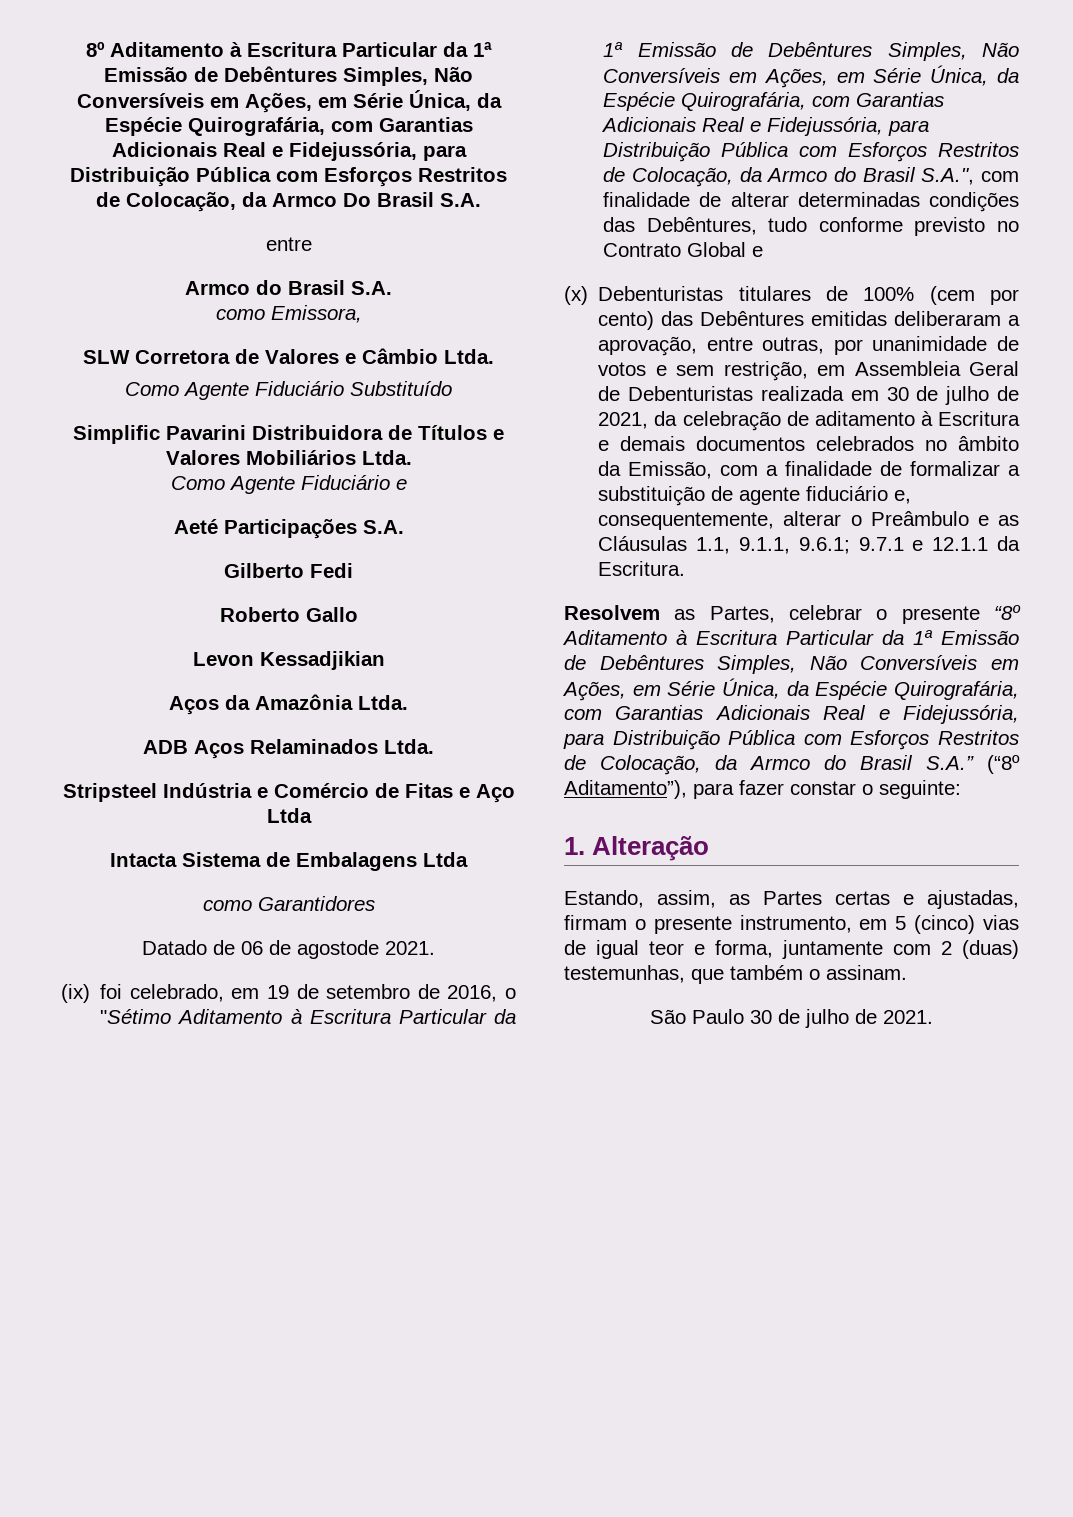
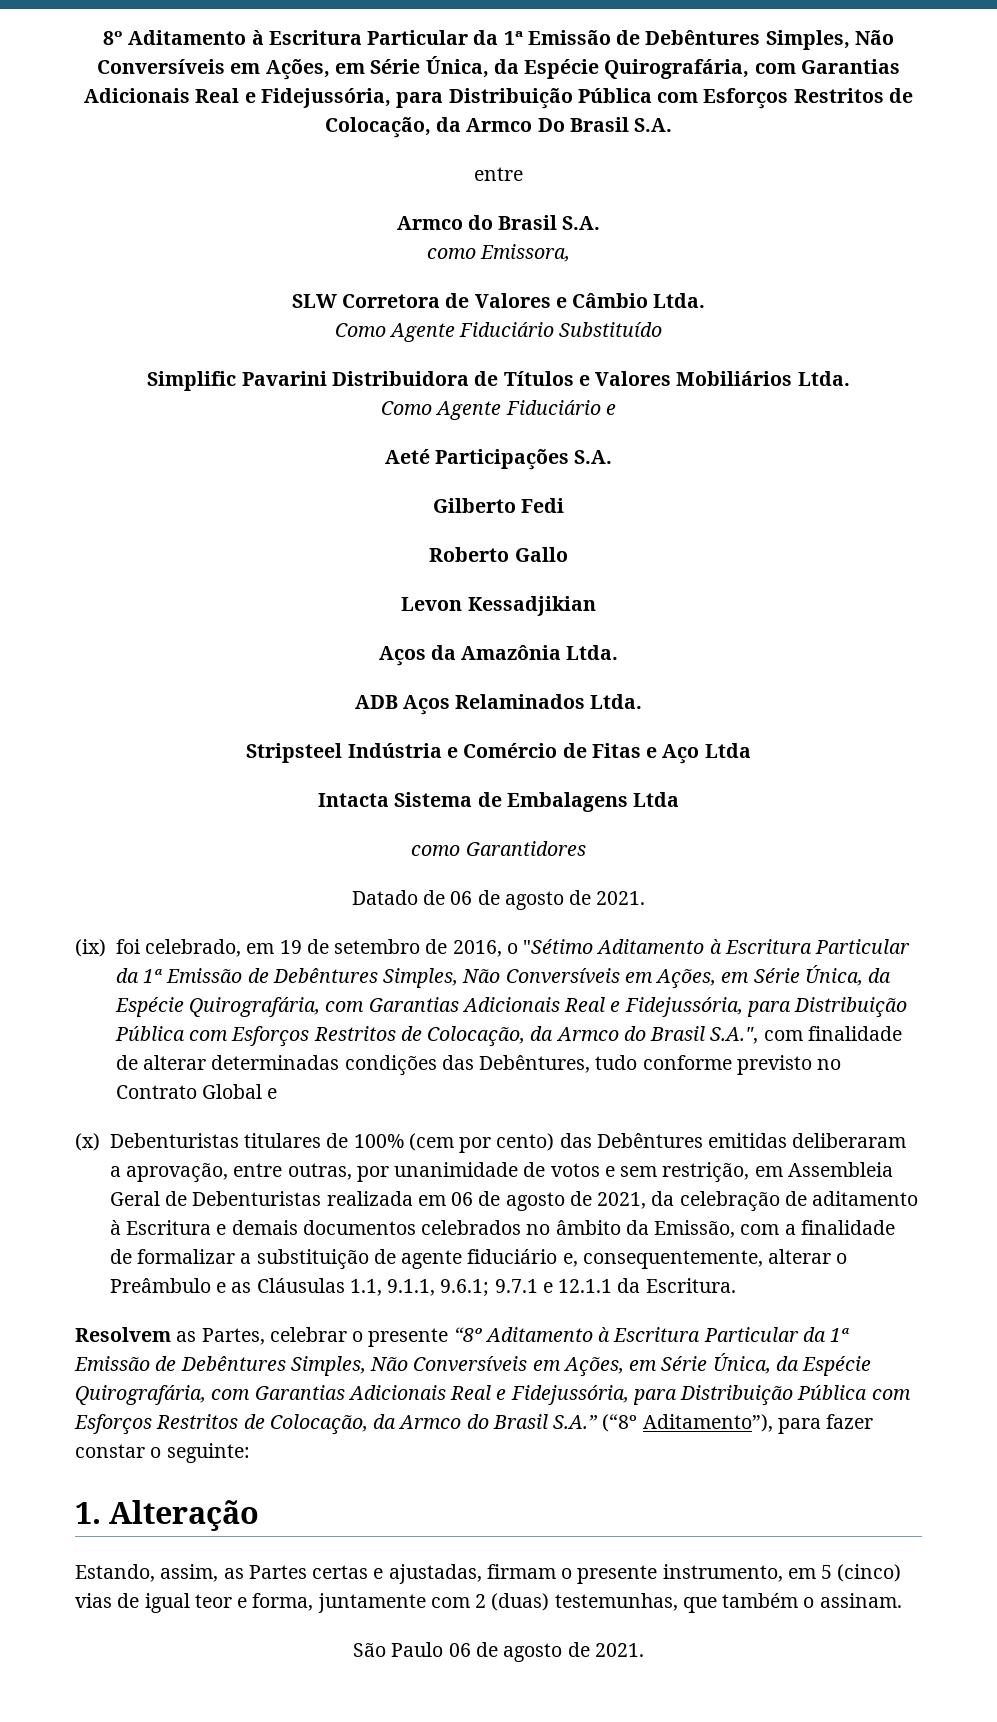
[297,940,379,959] agostode -> [504,890,592,910] agosto de
[886,386,990,405] 30 de julho -> [451,1191,565,1211] 06 de agosto
[750,1009,849,1028] 30 de julho -> [448,1642,563,1662] 06 de agosto

